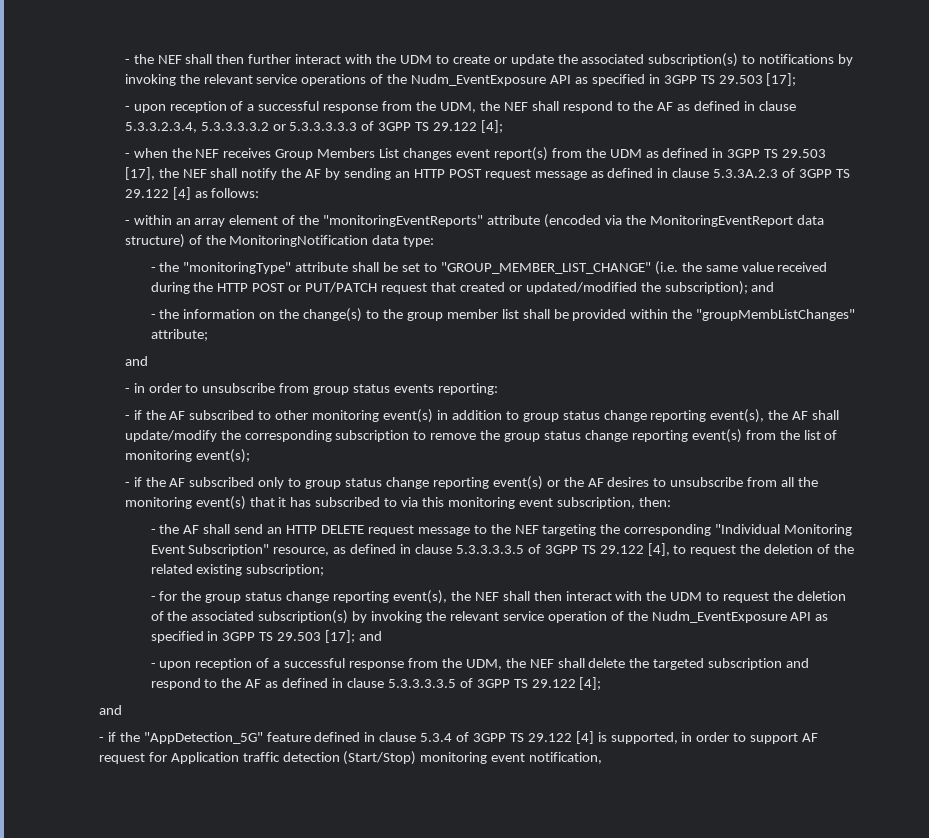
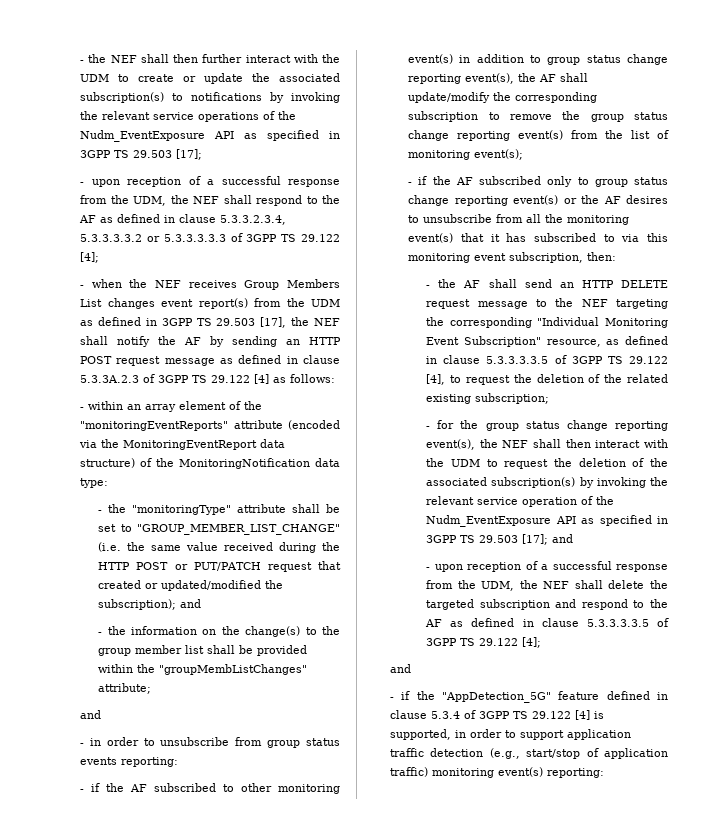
[802,733,819,742] [98,751,603,765] AF request for Application traffic detection (Start/Stop) monitoring event notification, -> [567,729,632,740] [390,748,668,759] [390,767,605,778] application traffic detection (e.g., start/stop of application traffic) monitoring event(s) reporting:

